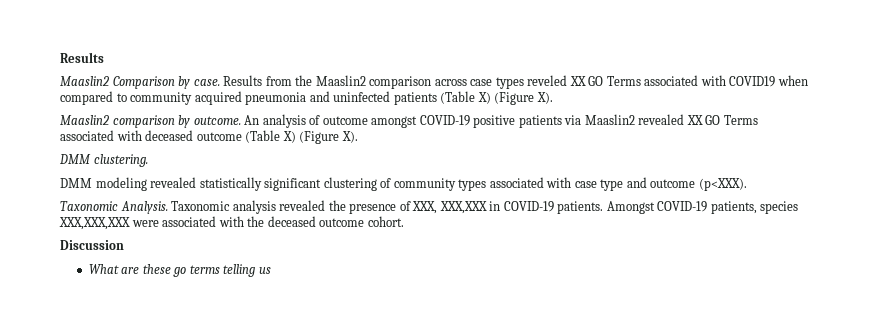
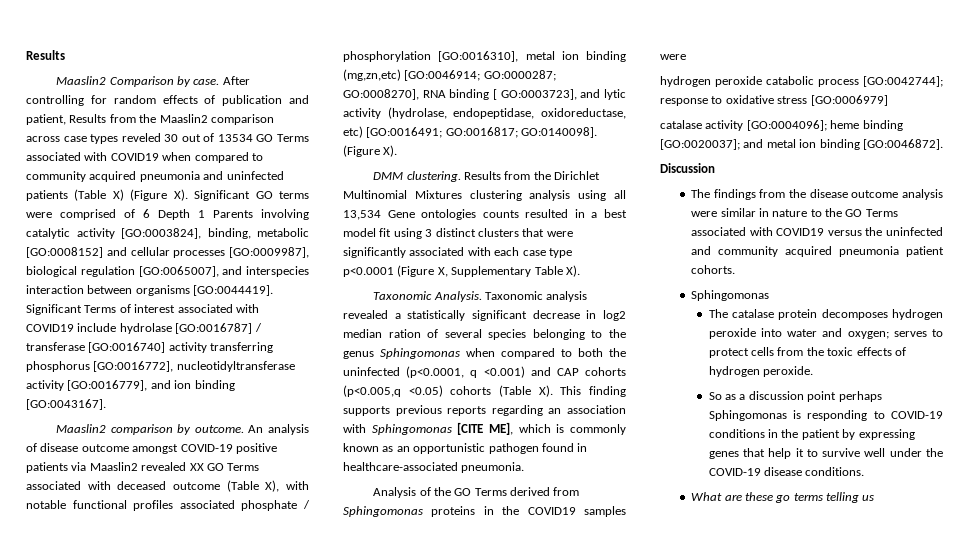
(220, 82) none -> [222,76,250,85] [26,95,309,106] [26,114,66,125] After controlling for random effects of publication and patient,
[569,76,586,86] XX -> [164,133,253,142] 30 out of 13534
(553, 98) none -> [194,190,309,201] [26,209,309,220] [26,228,309,239] [26,247,309,258] [26,266,309,277] [26,285,274,296] [26,304,259,315] [26,323,262,334] [26,342,274,353] [26,361,295,372] [26,380,235,391] [26,399,106,410] Significant GO terms were comprised of 6 Depth 1 Parents involving catalytic activity [GO:0003824], binding, metabolic [GO:0008152] and cellular processes [GO:0009987], biological regulation [GO:0065007], and interspecies interaction between organisms [GO:0044419]. Significant Terms of interest associated with COVID19 include hydrolase [GO:0016787] / transferase [GO:0016740] activity transferring phosphorus [GO:0016772], nucleotidyltransferase activity [GO:0016779], and ion binding [GO:0043167].
(321, 120) none -> [40,443,79,452] disease
[282,131,358,144] [59,154,148,167] [60,177,572,191] X) (Figure X). // DMM clustering. // DMM modeling revealed statistically significant clustering of community types associated with -> [265,480,309,492] [26,500,310,511] [343,51,626,62] [343,69,556,81] [343,89,626,100] [343,107,626,119] [343,126,598,138] [343,145,398,157] [373,171,600,182] [343,190,626,201] [343,209,627,220] [343,228,573,239] [343,247,520,258] X), with notable functional profiles associated phosphate / phosphorylation [GO:0016310], metal ion binding (mg,zn,etc) [GO:0046914; GO:0000287; GO:0008270], RNA binding [ GO:0003723], and lytic activity (hydrolase, endopeptidase, oxidoreductase, etc) [GO:0016491; GO:0016817; GO:0140098]. (Figure X). // DMM clustering. Results from the Dirichlet Multinomial Mixtures clustering analysis using all 13,534 Gene ontologies counts resulted in a best model fit using 3 distinct clusters that were significantly associated with each
[626,177,747,191] and outcome (p<XXX). -> [343,265,580,277] p<0.0001 (Figure X, Supplementary Table X).
[328,200,799,214] [59,216,404,230] [60,240,124,250] the presence of XXX, XXX,XXX in COVID-19 patients. Amongst COVID-19 patients, species XXX,XXX,XXX were associated with the deceased outcome cohort. // Discussion -> [394,310,626,321] [343,329,626,340] [343,348,626,359] [343,366,626,378] [343,385,626,397] [343,405,626,416] [343,422,626,435] [343,443,588,454] [343,462,525,473] [373,487,580,498] [343,506,626,517] [660,54,686,60] [660,76,943,87] [660,95,888,106] [660,120,903,131] [660,139,943,150] [660,163,715,173] [691,189,943,200] [691,208,898,217] [691,227,943,236] [691,246,944,257] [691,265,736,274] [691,290,770,301] [708,309,943,320] [708,328,943,339] [708,347,906,358] [708,366,814,377] [708,391,882,402] [708,410,943,421] [708,429,915,440] [708,448,943,459] [708,467,865,476] a statistically significant decrease in log2 median ration of several species belonging to the genus Sphingomonas when compared to both the uninfected (p<0.0001, q <0.001) and CAP cohorts (p<0.005,q <0.05) cohorts (Table X). This finding supports previous reports regarding an association with Sphingomonas [CITE ME], which is commonly known as an opportunistic pathogen found in healthcare-associated pneumonia. // Analysis of the GO Terms derived from Sphingomonas proteins in the COVID19 samples were // hydrogen peroxide catabolic process [GO:0042744]; response to oxidative stress [GO:0006979] // catalase activity [GO:0004096]; heme binding [GO:0020037]; and metal ion binding [GO:0046872]. // Discussion // The findings from the disease outcome analysis were similar in nature to the GO Terms associated with COVID19 versus the uninfected and community acquired pneumonia patient cohorts. // Sphingomonas // The catalase protein decomposes hydrogen peroxide into water and oxygen; serves to protect cells from the toxic effects of hydrogen peroxide. // So as a discussion point perhaps Sphingomonas is responding to COVID-19 conditions in the patient by expressing genes that help it to survive well under the COVID-19 disease conditions.

